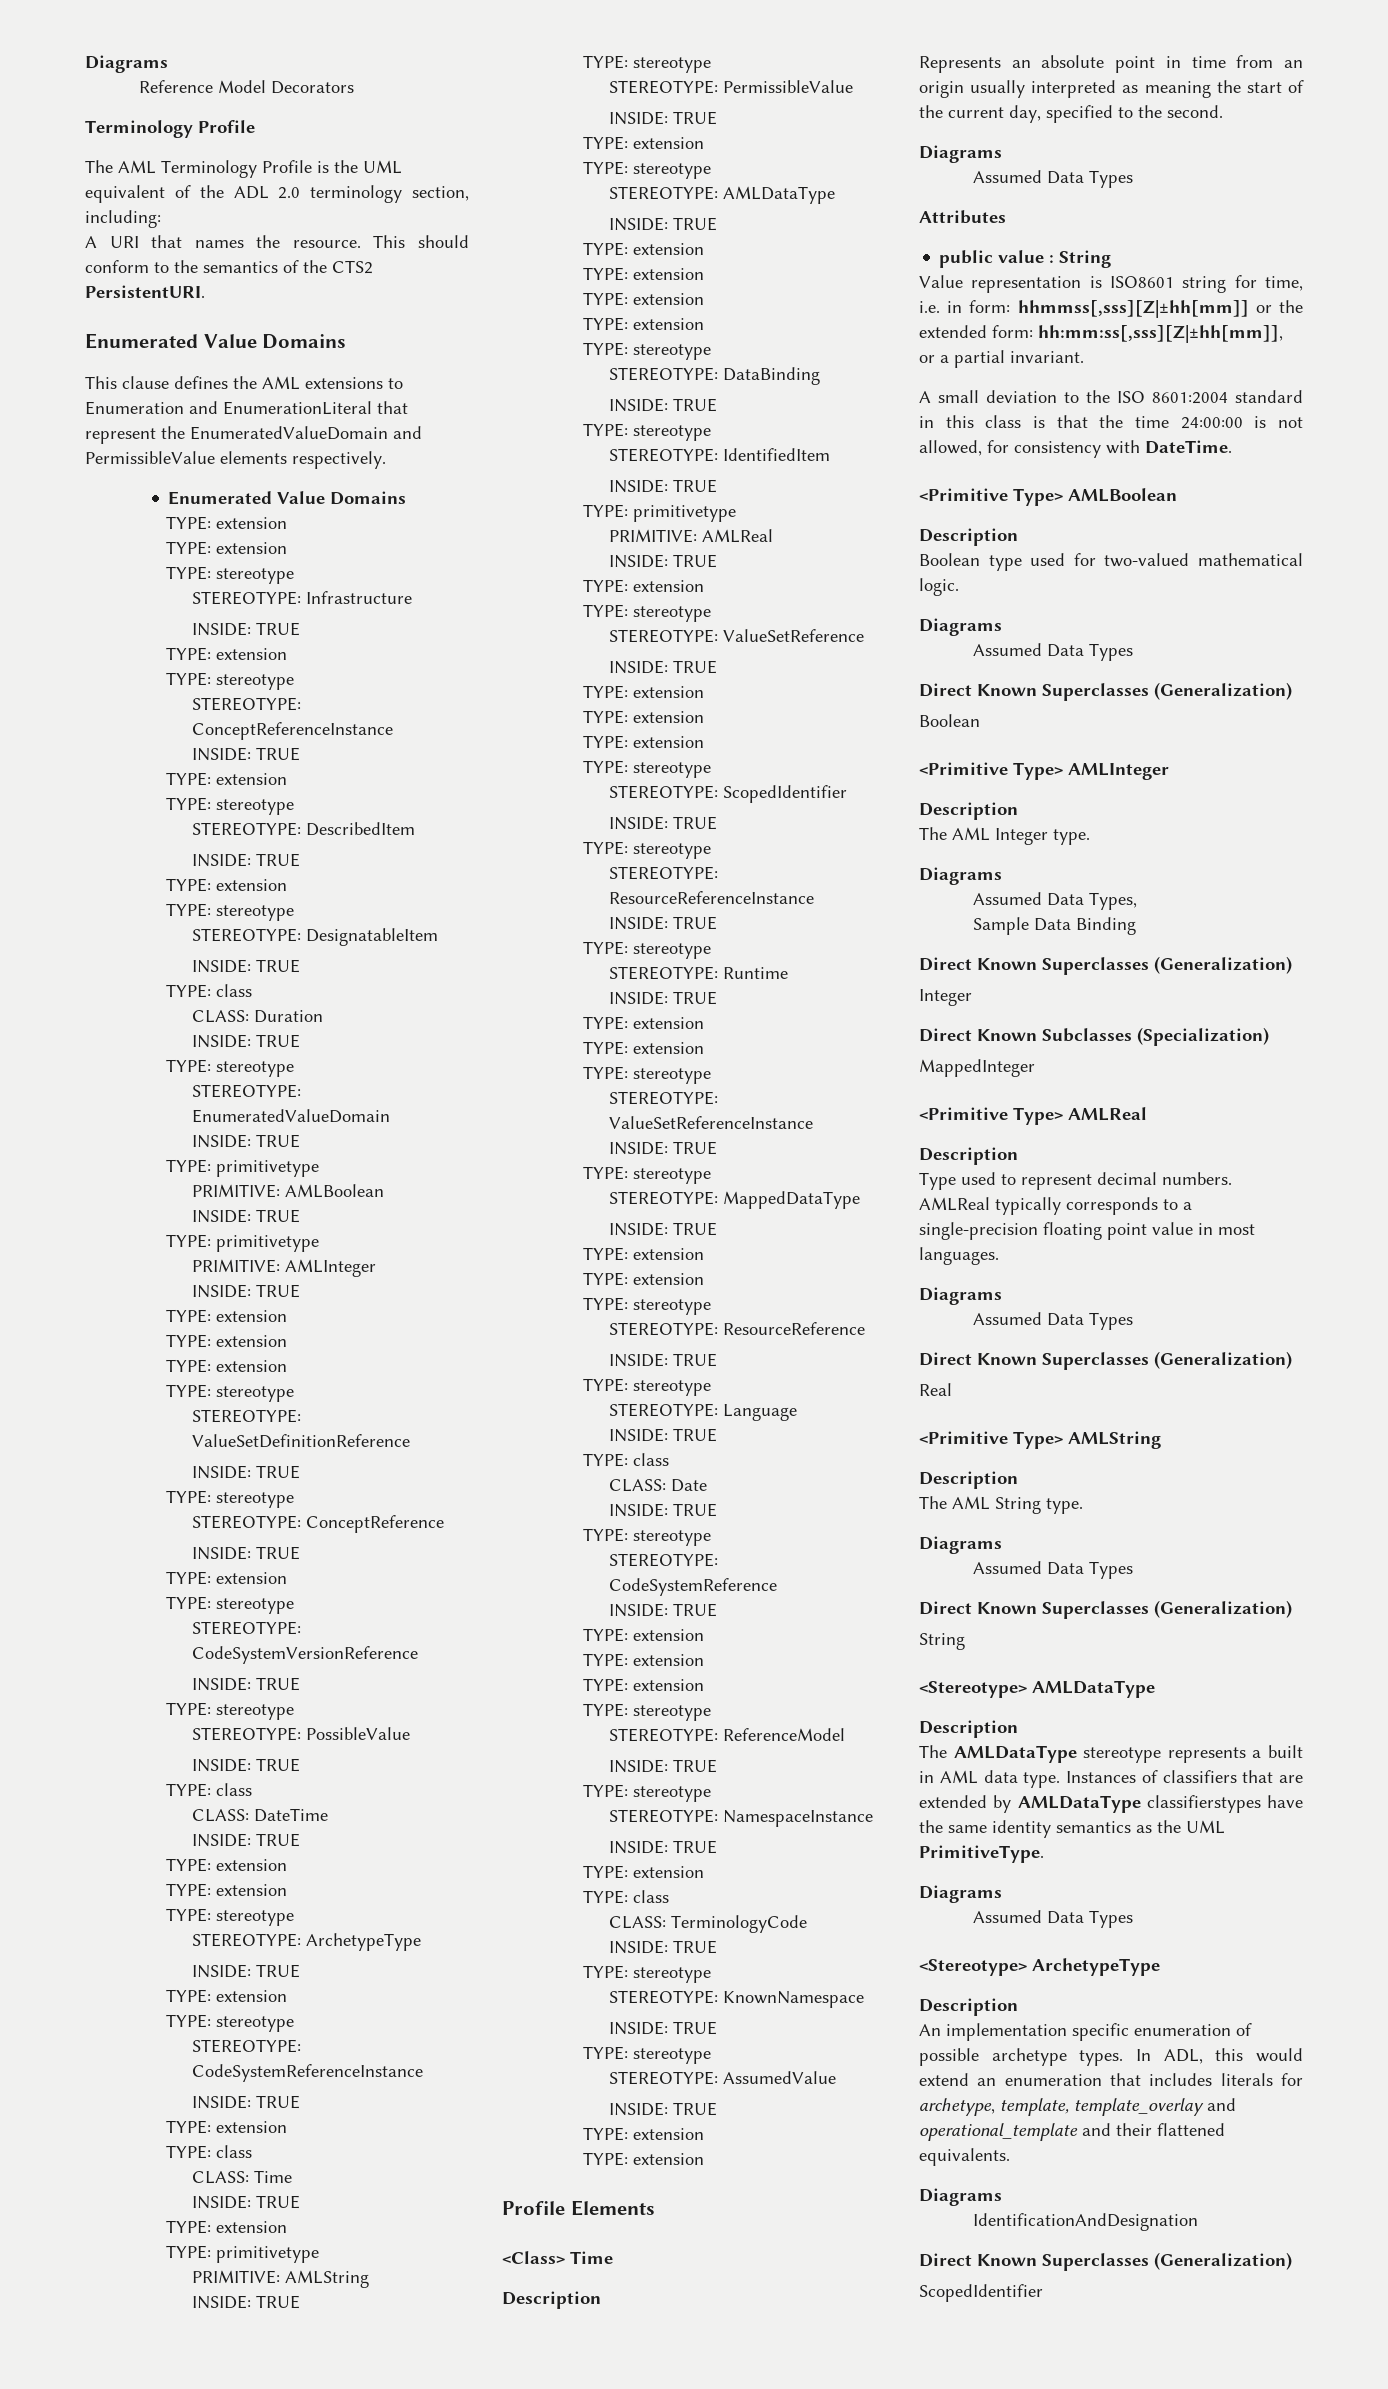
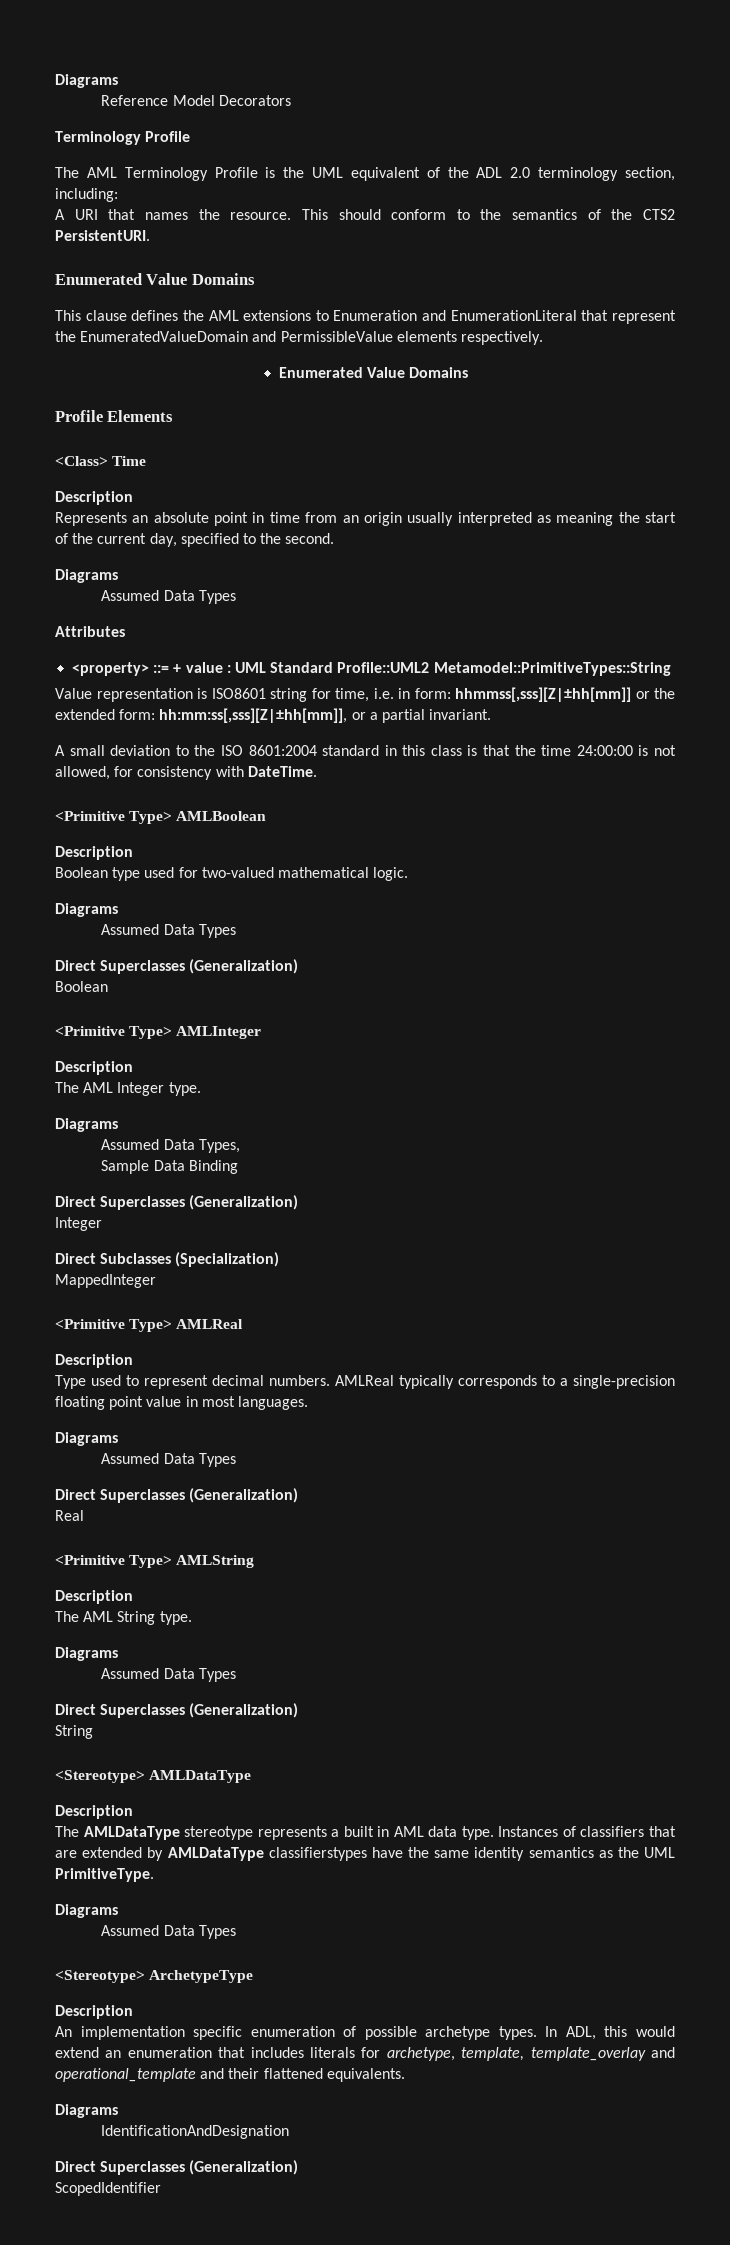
[165,516,287,530] [165,541,287,555] [165,566,294,584] [192,591,413,605] [192,622,301,636] [165,647,287,661] [165,672,294,690] [192,697,302,711] [192,722,394,740] [192,747,301,761] [165,772,287,786] [165,797,294,815] [192,822,416,836] [192,853,301,867] [165,878,287,892] [165,903,294,921] [192,928,439,946] [192,959,301,973] [165,984,252,998] [192,1010,324,1023] [192,1034,301,1048] [165,1059,294,1077] [192,1084,302,1098] [192,1109,391,1123] [192,1134,301,1148] [165,1159,319,1177] [192,1184,385,1198] [192,1209,301,1223] [165,1234,319,1252] [192,1259,377,1277] [192,1284,301,1298] [165,1309,287,1323] [165,1334,287,1348] [165,1359,287,1373] [165,1384,294,1402] [192,1409,302,1423] [192,1434,411,1448] [192,1465,301,1479] [165,1490,294,1508] [192,1515,445,1533] [192,1546,301,1560] [165,1571,287,1585] [165,1596,294,1614] [192,1621,302,1635] [192,1646,419,1664] [192,1677,301,1691] [165,1702,294,1720] [192,1727,411,1741] [192,1758,301,1772] [165,1783,252,1797] [192,1808,329,1822] [192,1833,301,1847] [165,1858,287,1872] [165,1883,287,1897] [165,1908,294,1926] [192,1933,422,1951] [192,1964,301,1978] [165,1989,287,2003] [165,2014,294,2032] [192,2039,302,2053] [192,2064,424,2082] [192,2095,301,2109] [165,2120,287,2134] [165,2145,252,2159] [192,2170,293,2184] [192,2195,301,2209] [165,2220,287,2234] [165,2245,319,2263] [192,2270,370,2288] [192,2295,301,2309] [582,55,711,73] [609,80,854,94] [609,111,718,125] [582,136,704,150] [582,161,711,179] [609,186,836,204] [609,217,718,231] [582,242,704,256] [582,267,704,281] [582,292,704,306] [582,317,704,331] [582,342,711,360] [609,367,821,385] [609,398,718,412] [582,423,711,441] [609,448,831,462] [609,479,718,493] [582,504,736,522] [609,529,774,543] [609,554,718,568] [582,579,704,593] [582,604,711,622] [609,629,865,643] [609,660,718,674] [582,685,704,699] [582,710,704,724] [582,735,704,749] [582,760,711,778] [609,785,848,803] [609,816,718,830] [582,841,711,859] [609,866,719,880] [609,891,815,904] [609,916,718,930] [582,941,711,959] [609,966,789,980] [609,991,718,1005] [582,1016,704,1030] [582,1041,704,1055] [582,1066,711,1084] [609,1091,719,1105] [609,1116,814,1129] [609,1141,718,1155] [582,1166,711,1184] [609,1191,861,1209] [609,1222,718,1236] [582,1247,704,1261] [582,1272,704,1286] [582,1297,711,1315] [609,1322,866,1336] [609,1353,718,1367] [582,1378,711,1396] [609,1403,798,1421] [609,1428,718,1442] [582,1453,669,1467] [609,1479,708,1492] [609,1503,718,1517] [582,1528,711,1546] [609,1553,719,1567] [609,1578,778,1596] [609,1603,718,1617] [582,1628,704,1642] [582,1653,704,1667] [582,1678,704,1692] [582,1703,711,1721] [609,1728,846,1742] [609,1759,718,1773] [582,1784,711,1802] [609,1809,874,1827] [609,1840,718,1854] [582,1865,704,1879] [582,1890,669,1904] [609,1915,808,1933] [609,1940,718,1954] [582,1965,711,1983] [609,1990,865,2008] [609,2021,718,2035] [582,2046,711,2064] [609,2071,837,2085] [609,2102,718,2116] [582,2127,704,2141] [582,2152,704,2166] // TYPE: extension // TYPE: extension // TYPE: stereotype // STEREOTYPE: Infrastructure // INSIDE: TRUE // TYPE: extension // TYPE: stereotype // STEREOTYPE: ConceptReferenceInstance // INSIDE: TRUE // TYPE: extension // TYPE: stereotype // STEREOTYPE: DescribedItem // INSIDE: TRUE // TYPE: extension // TYPE: stereotype // STEREOTYPE: DesignatableItem // INSIDE: TRUE // TYPE: class // CLASS: Duration // INSIDE: TRUE // TYPE: stereotype // STEREOTYPE: EnumeratedValueDomain // INSIDE: TRUE // TYPE: primitivetype // PRIMITIVE: AMLBoolean // INSIDE: TRUE // TYPE: primitivetype // PRIMITIVE: AMLInteger // INSIDE: TRUE // TYPE: extension // TYPE: extension // TYPE: extension // TYPE: stereotype // STEREOTYPE: ValueSetDefinitionReference // INSIDE: TRUE // TYPE: stereotype // STEREOTYPE: ConceptReference // INSIDE: TRUE // TYPE: extension // TYPE: stereotype // STEREOTYPE: CodeSystemVersionReference // INSIDE: TRUE // TYPE: stereotype // STEREOTYPE: PossibleValue // INSIDE: TRUE // TYPE: class // CLASS: DateTime // INSIDE: TRUE // TYPE: extension // TYPE: extension // TYPE: stereotype // STEREOTYPE: ArchetypeType // INSIDE: TRUE // TYPE: extension // TYPE: stereotype // STEREOTYPE: CodeSystemReferenceInstance // INSIDE: TRUE // TYPE: extension // TYPE: class // CLASS: Time // INSIDE: TRUE // TYPE: extension // TYPE: primitivetype // PRIMITIVE: AMLString // INSIDE: TRUE // TYPE: stereotype // STEREOTYPE: PermissibleValue // INSIDE: TRUE // TYPE: extension // TYPE: stereotype // STEREOTYPE: AMLDataType // INSIDE: TRUE // TYPE: extension // TYPE: extension // TYPE: extension // TYPE: extension // TYPE: stereotype // STEREOTYPE: DataBinding // INSIDE: TRUE // TYPE: stereotype // STEREOTYPE: IdentifiedItem // INSIDE: TRUE // TYPE: primitivetype // PRIMITIVE: AMLReal // INSIDE: TRUE // TYPE: extension // TYPE: stereotype // STEREOTYPE: ValueSetReference // INSIDE: TRUE // TYPE: extension // TYPE: extension // TYPE: extension // TYPE: stereotype // STEREOTYPE: ScopedIdentifier // INSIDE: TRUE // TYPE: stereotype // STEREOTYPE: ResourceReferenceInstance // INSIDE: TRUE // TYPE: stereotype // STEREOTYPE: Runtime // INSIDE: TRUE // TYPE: extension // TYPE: extension // TYPE: stereotype // STEREOTYPE: ValueSetReferenceInstance // INSIDE: TRUE // TYPE: stereotype // STEREOTYPE: MappedDataType // INSIDE: TRUE // TYPE: extension // TYPE: extension // TYPE: stereotype // STEREOTYPE: ResourceReference // INSIDE: TRUE // TYPE: stereotype // STEREOTYPE: Language // INSIDE: TRUE // TYPE: class // CLASS: Date // INSIDE: TRUE // TYPE: stereotype // STEREOTYPE: CodeSystemReference // INSIDE: TRUE // TYPE: extension // TYPE: extension // TYPE: extension // TYPE: stereotype // STEREOTYPE: ReferenceModel // INSIDE: TRUE // TYPE: stereotype // STEREOTYPE: NamespaceInstance // INSIDE: TRUE // TYPE: extension // TYPE: class // CLASS: TerminologyCode // INSIDE: TRUE // TYPE: stereotype // STEREOTYPE: KnownNamespace // INSIDE: TRUE // TYPE: stereotype // STEREOTYPE: AssumedValue // INSIDE: TRUE // TYPE: extension // TYPE: extension -> (469, 372) none
[939,250,1112,268] public value : String -> [72,662,671,676] <property> ::= + value : UML Standard Profile::UML2 Metamodel::PrimitiveTypes::String
[977,684,1037,696] Known -> (96, 965) none
[977,958,1037,970] Known -> (96, 1201) none
[977,1029,1037,1041] Known -> (96, 1258) none
[977,1353,1037,1365] Known -> (96, 1494) none
[977,1602,1037,1614] Known -> (96, 1709) none
[977,2254,1037,2266] Known -> (96, 2166) none

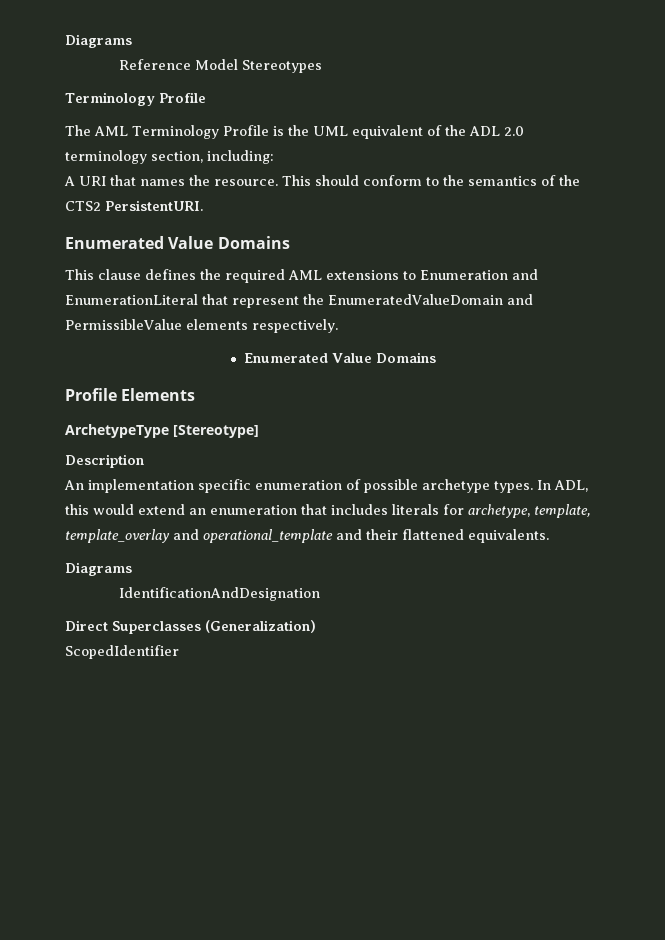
[218,95,291,106] Decorators -> [241,60,322,73] Stereotypes
(204, 315) none -> [225,269,285,283] required
[55,456,147,466] [55,491,133,505] [55,512,676,526] [55,533,335,547] [55,569,118,583] [101,590,236,604] [55,626,125,637] [72,662,671,676] [55,687,675,702] [55,708,492,723] [55,745,676,756] [55,766,317,780] [55,811,267,824] [55,846,133,860] [55,867,409,881] [55,903,118,917] [101,924,236,938] [55,959,299,974] [55,981,108,992] [55,1026,262,1039] [55,1061,133,1075] [55,1082,201,1096] [55,1118,118,1132] [101,1139,240,1153] [101,1160,238,1174] [55,1195,299,1210] [55,1217,102,1231] [55,1252,280,1267] [55,1274,156,1288] [55,1319,244,1332] [55,1354,133,1368] [55,1375,675,1389] [55,1396,308,1410] [55,1432,118,1446] [101,1453,236,1467] [55,1488,299,1503] [55,1510,84,1521] [55,1555,255,1568] [55,1590,133,1604] [55,1611,192,1625] [55,1647,118,1661] [101,1668,236,1682] [55,1703,299,1718] [55,1725,93,1739] [55,1770,252,1783] [55,1805,133,1819] [55,1826,677,1840] [55,1847,675,1861] [55,1868,154,1882] [55,1904,118,1918] [101,1925,236,1939] [55,1970,145,1983] <Class> Time // Description // Represents an absolute point in time from an origin usually interpreted as meaning the start of the current day, specified to the second. // Diagrams // Assumed Data Types // Attributes // <property> ::= + value : UML Standard Profile::UML2 Metamodel::PrimitiveTypes::String // Value representation is ISO8601 string for time, i.e. in form: hhmmss[,sss][Z|±hh[mm]] or the extended form: hh:mm:ss[,sss][Z|±hh[mm]], or a partial invariant. // A small deviation to the ISO 8601:2004 standard in this class is that the time 24:00:00 is not allowed, for consistency with DateTime. // <Primitive Type> AMLBoolean // Description // Boolean type used for two-valued mathematical logic. // Diagrams // Assumed Data Types // Direct Superclasses (Generalization) // Boolean // <Primitive Type> AMLInteger // Description // The AML Integer type. // Diagrams // Assumed Data Types, // Sample Data Binding // Direct Superclasses (Generalization) // Integer // Direct Subclasses (Specialization) // MappedInteger // <Primitive Type> AMLReal // Description // Type used to represent decimal numbers. AMLReal typically corresponds to a single-precision floating point value in most languages. // Diagrams // Assumed Data Types // Direct Superclasses (Generalization) // Real // <Primitive Type> AMLString // Description // The AML String type. // Diagrams // Assumed Data Types // Direct Superclasses (Generalization) // String // <Stereotype> AMLDataType // Description // The AMLDataType stereotype represents a built in AML data type. Instances of classifiers that are extended by AMLDataType classifierstypes have the same identity semantics as the UML PrimitiveType. // Diagrams // Assumed Data Types // <Stereotype> -> (196, 394) none
(254, 1976) none -> [173,425,259,438] [Stereotype]

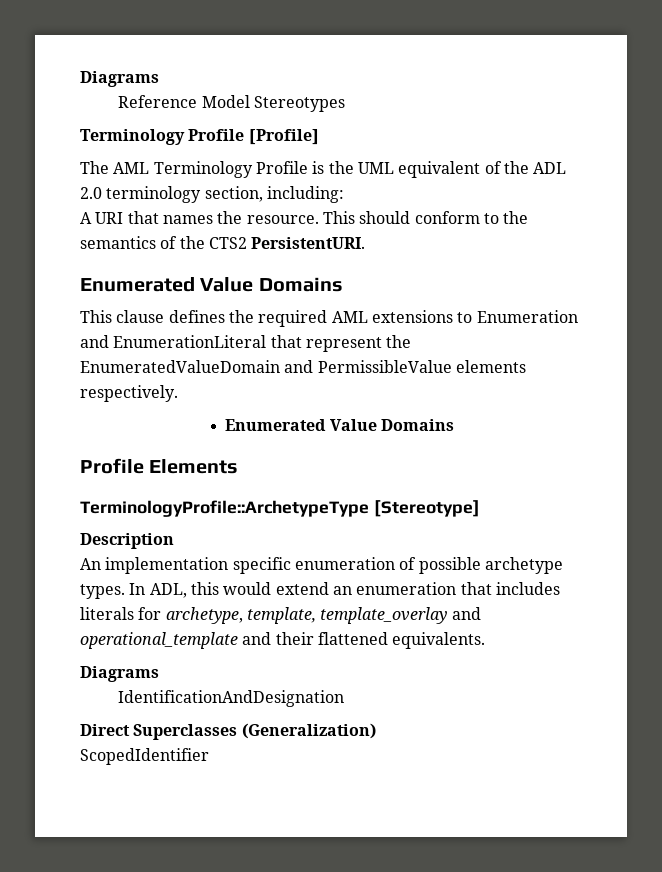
(206, 97) none -> [248,129,319,145] [Profile]
[65,424,169,438] ArchetypeType -> [80,500,369,517] TerminologyProfile::ArchetypeType

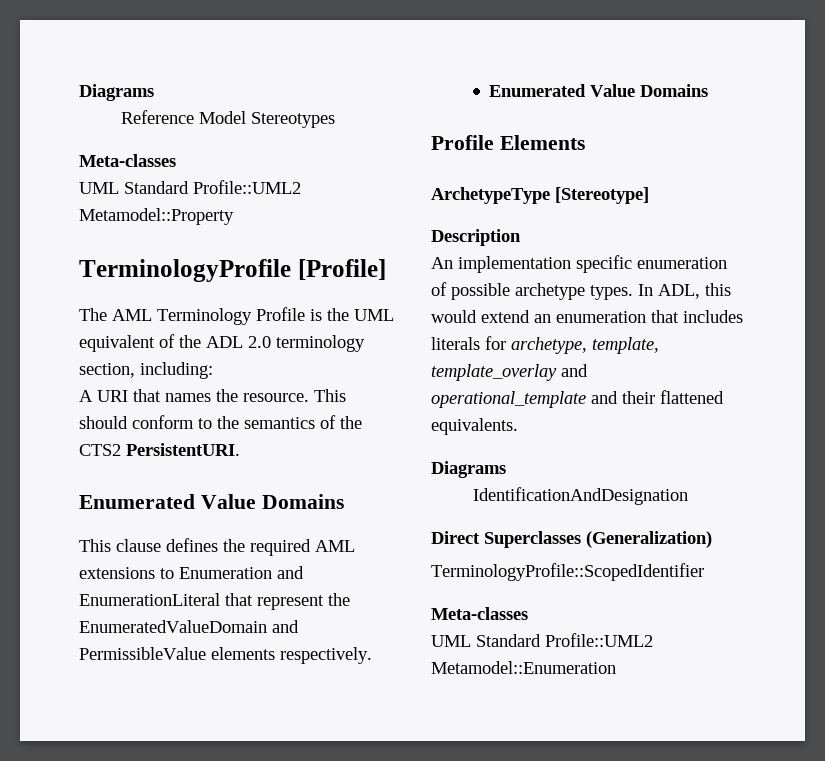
[80,129,245,145] Terminology Profile -> [79,154,176,167] [79,180,301,194] [79,208,234,225] [79,259,291,282] Meta-classes // UML Standard Profile::UML2 Metamodel::Property // TerminologyProfile
[80,500,369,517] TerminologyProfile::ArchetypeType -> [431,187,550,204] ArchetypeType
[80,748,209,765] ScopedIdentifier -> [431,563,704,581] [431,607,528,620] [431,633,653,647] [431,661,616,674] TerminologyProfile::ScopedIdentifier // Meta-classes // UML Standard Profile::UML2 Metamodel::Enumeration

